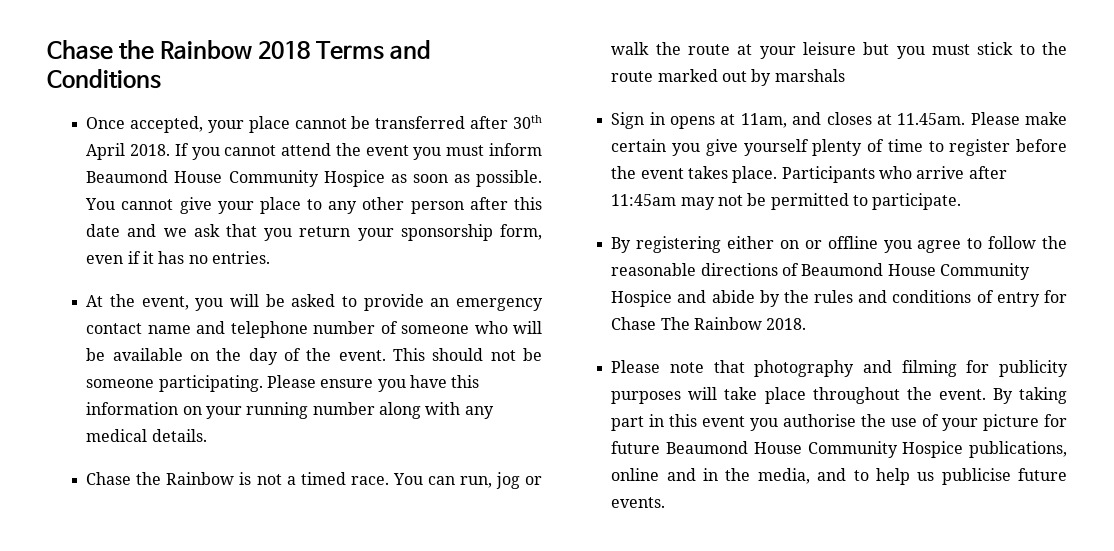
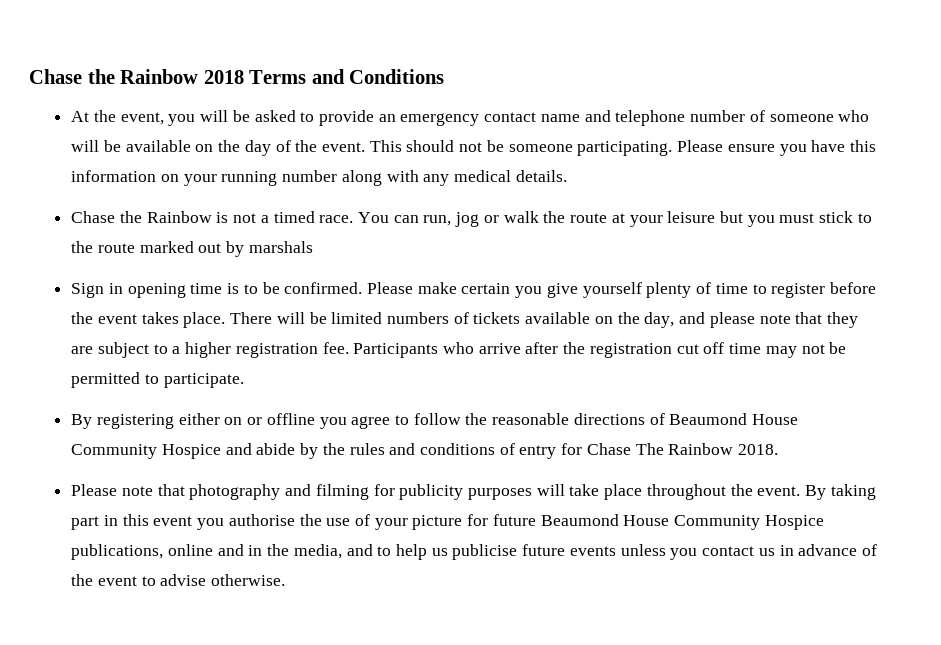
[86,115,542,133] [86,143,542,160] [86,170,542,187] [85,197,542,214] [86,224,542,241] [86,251,270,264] // Once accepted, your place cannot be transferred after 30th April 2018. If you cannot attend the event you must inform Beaumond House Community Hospice as soon as possible. You cannot give your place to any other person after this date and we ask that you return your sponsorship form, even if it has no entries. -> (445, 76) none
[670,112,966,129] opens at 11am, and closes at 11.45am. -> [127,282,363,298] opening time is to be confirmed.
[781,166,1007,183] [611,194,677,206] Participants who arrive after 11:45am -> [230,312,858,328] [71,342,762,358] There will be limited numbers of tickets available on the day, and please note that they are subject to a higher registration fee. Participants who arrive after the registration cut off time
[611,497,666,508] events. -> [569,544,877,560] [71,574,286,586] events unless you contact us in advance of the event to advise otherwise.

